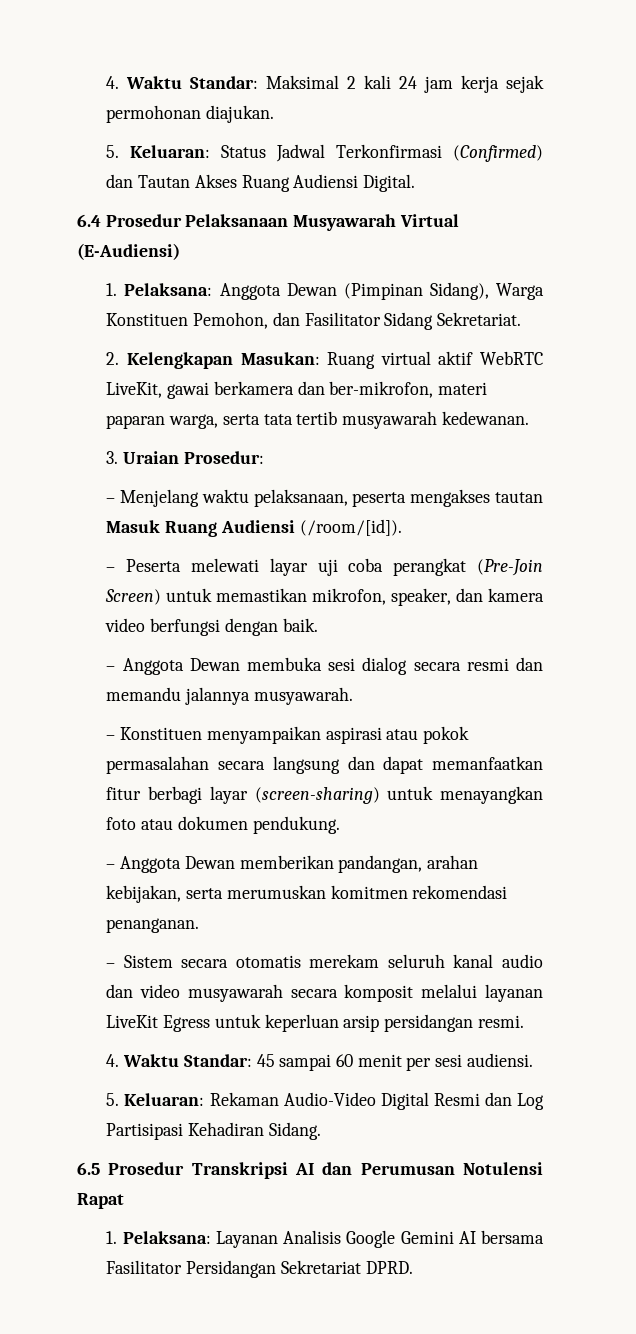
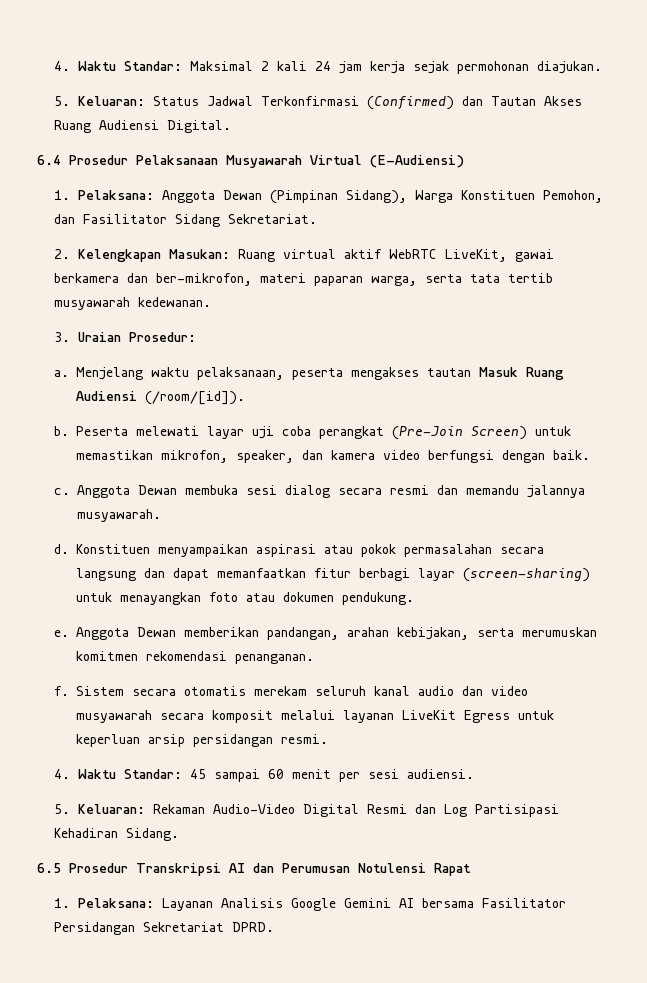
[106,498,116,503] – -> [54,370,70,377] a.
[106,567,116,572] – -> [54,426,70,436] b.
[106,666,116,671] – -> [54,488,71,495] c.
[106,735,116,740] – -> [54,544,70,554] d.
[106,864,116,869] – -> [54,630,70,637] e.
[106,963,116,968] – -> [54,686,70,696] f.

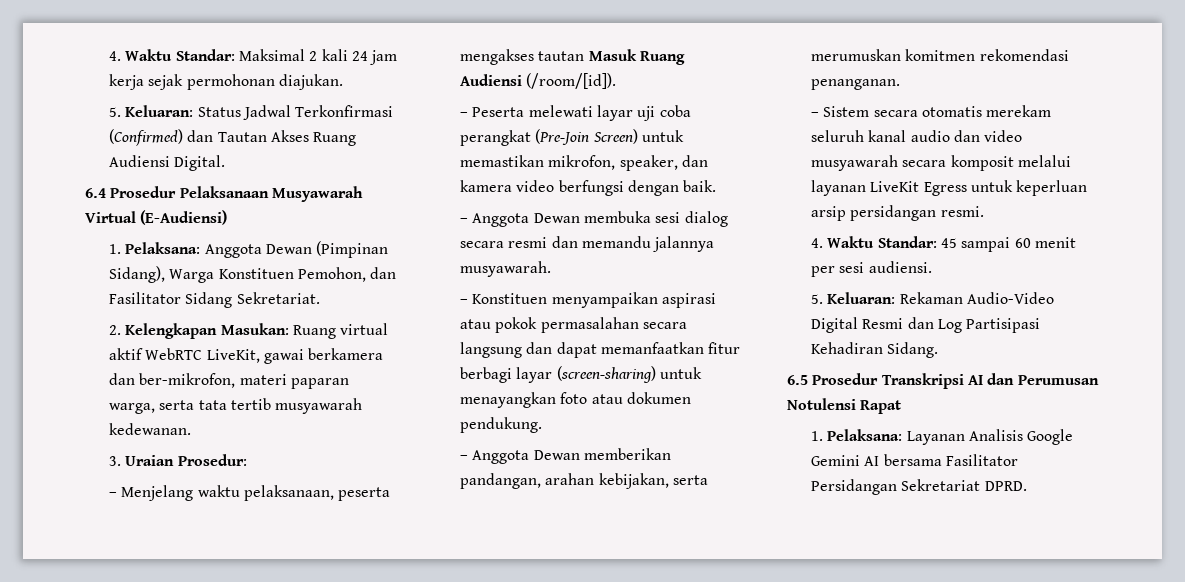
[54,370,70,377] a. -> [109,492,118,497] –
[54,426,70,436] b. -> [460,112,469,117] –
[54,488,71,495] c. -> [460,218,469,223] –
[54,544,70,554] d. -> [460,299,469,304] –
[54,630,70,637] e. -> [460,455,469,460] –
[54,686,70,696] f. -> [811,112,820,117] –

